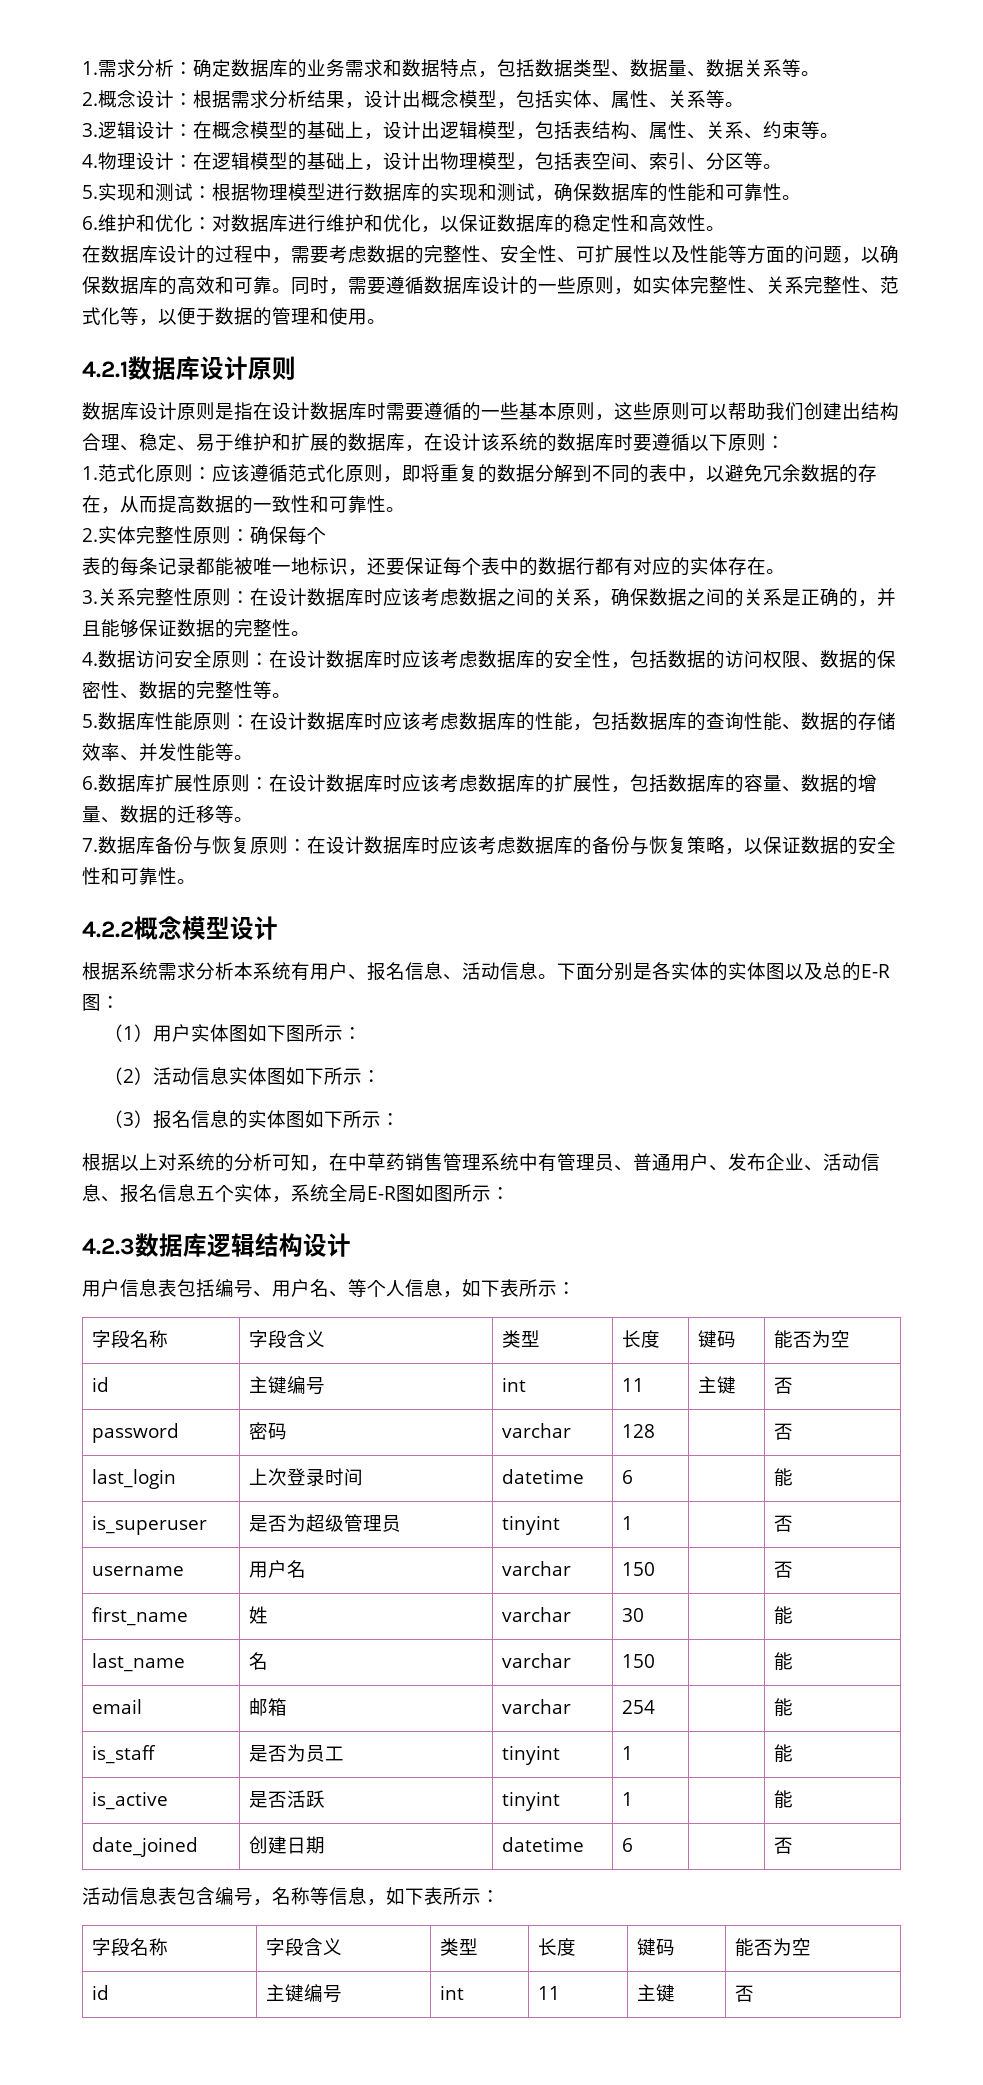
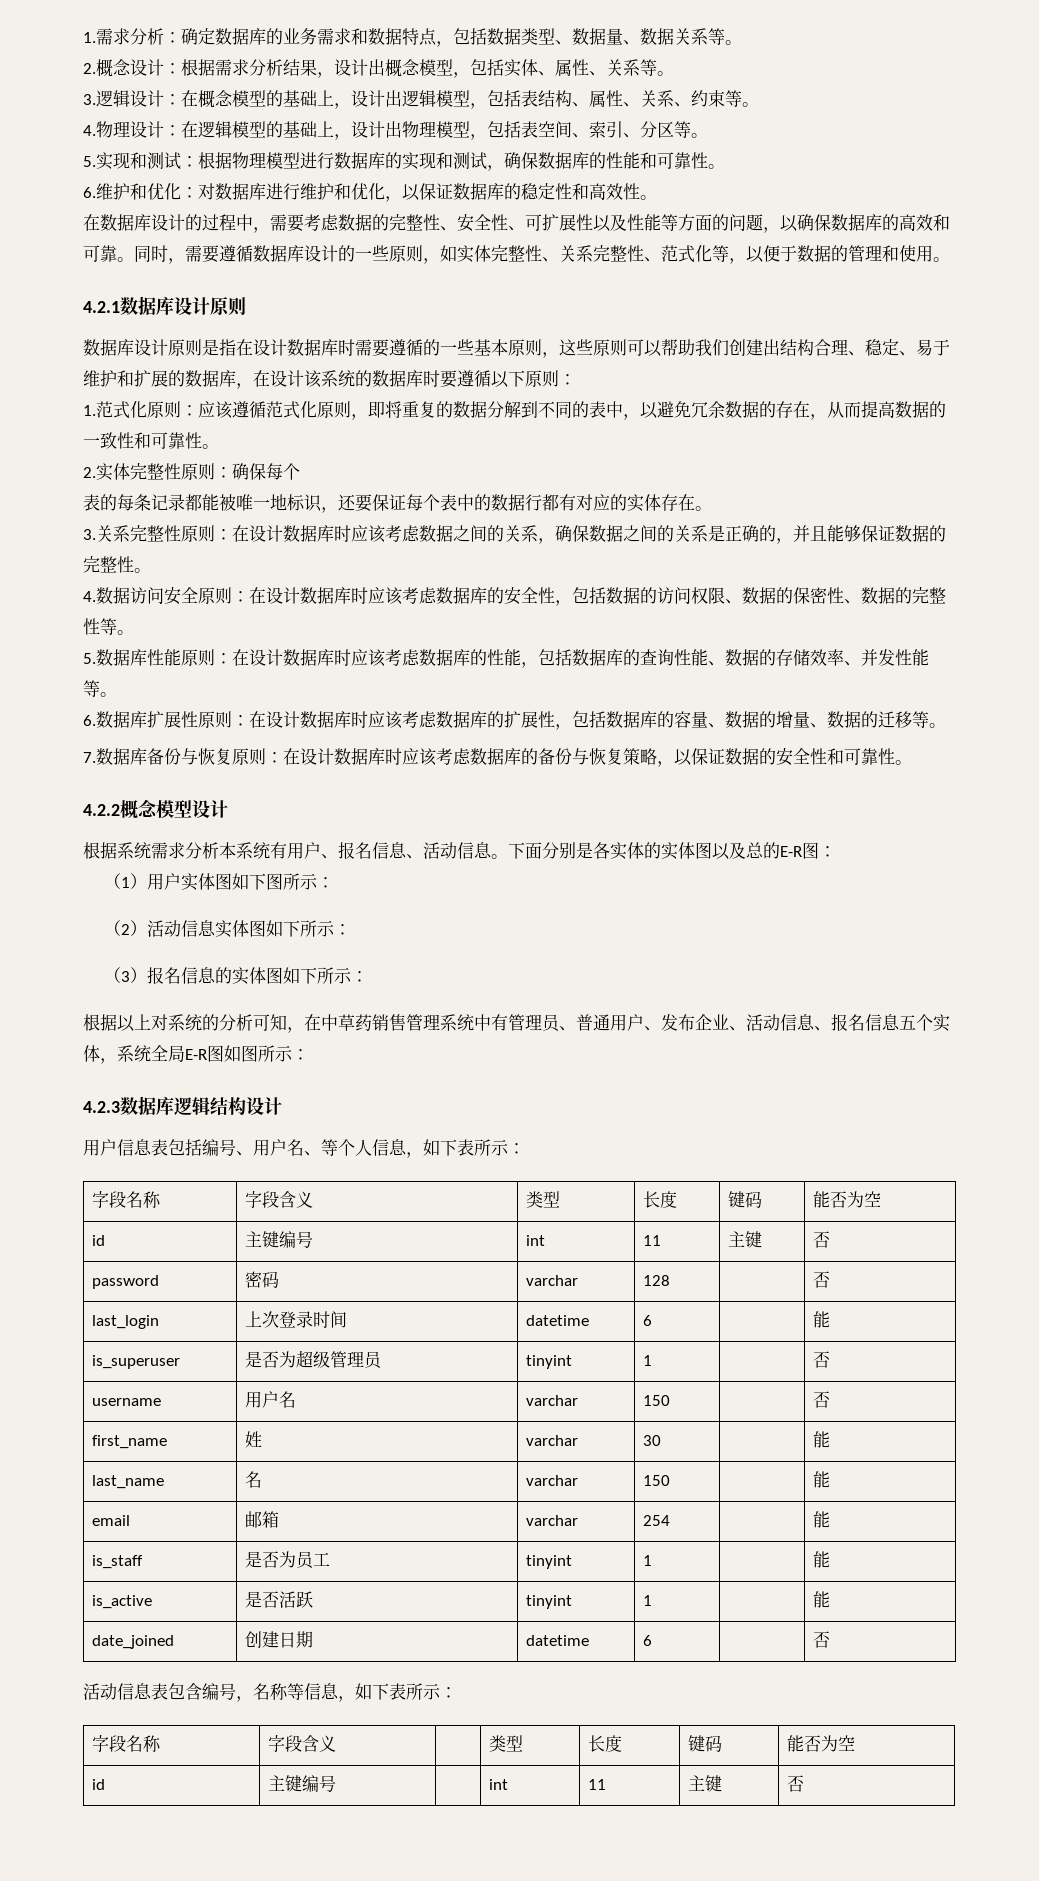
[440,1938,479,1956] [538,1938,577,1956] [637,1938,676,1956] [735,1938,812,1957] [92,1985,110,2000] [266,1984,343,2003] 类型 | 长度 | 键码 | 能否为空 // id | 主键编号 | -> [489,1735,524,1752] [588,1735,623,1752] [688,1735,723,1752] [787,1735,856,1752] [92,1779,106,1790] [268,1775,337,1792] | 类型 | 长度 | 键码 | 能否为空 // id | 主键编号 | |

